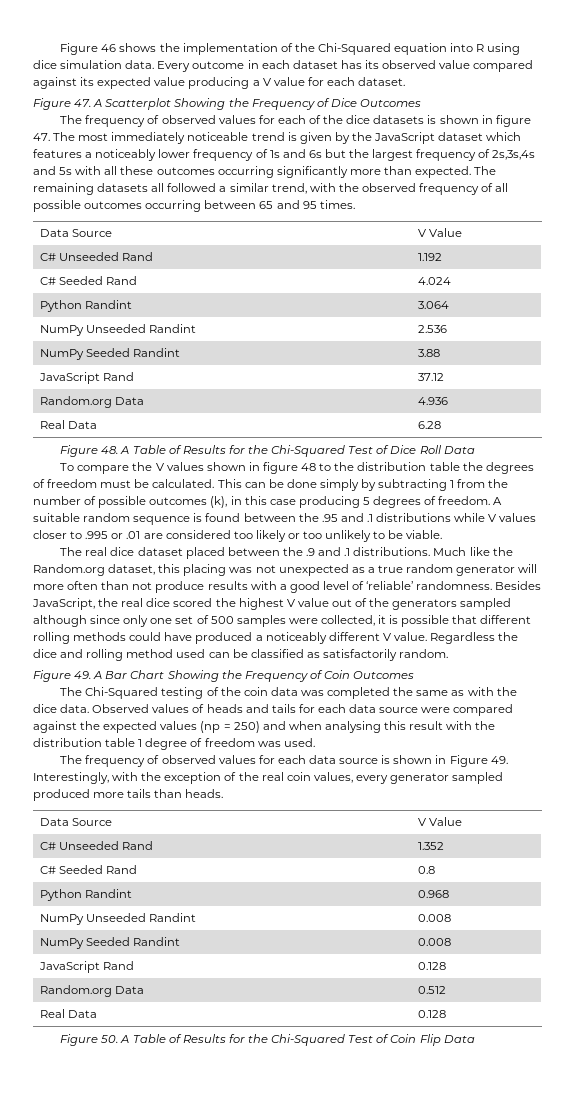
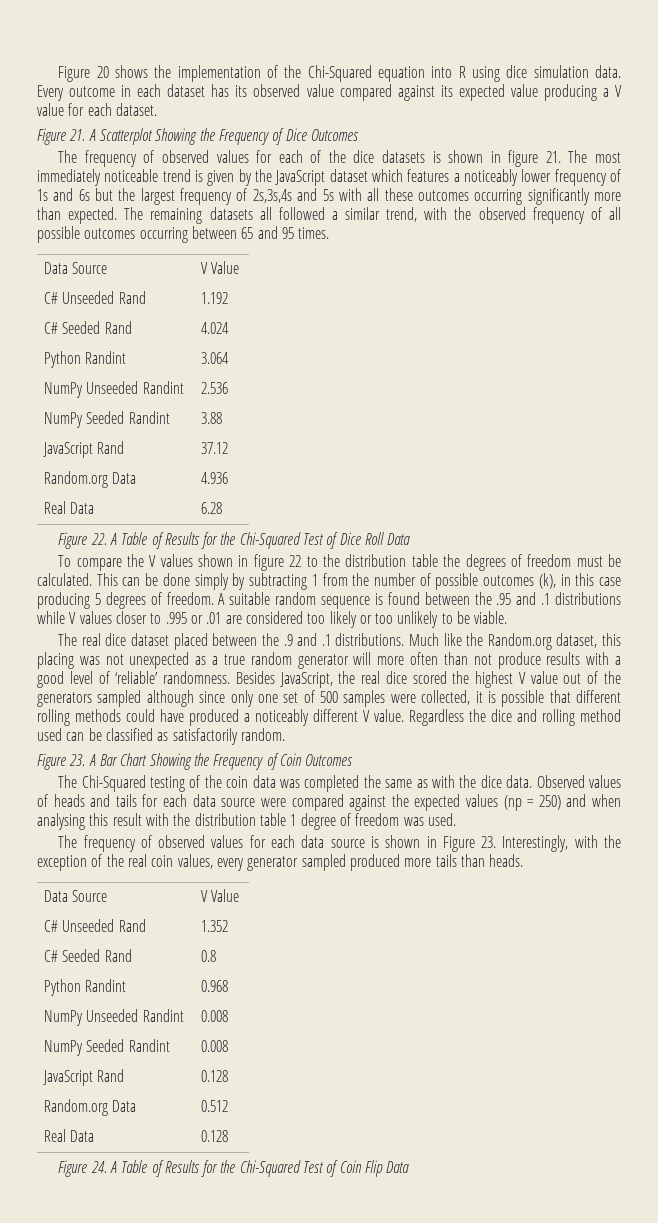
[60,43,117,55] Figure 46 -> [58,66,109,82] Figure 20
[74,99,92,107] 47. -> [69,129,86,141] 21.
[33,133,50,141] 47. -> [545,151,561,163] 21.
[101,446,119,454] 48. -> [90,533,107,545] 22.
[301,463,317,471] 48 -> [289,555,302,567] 22
[74,671,92,679] 49. -> [69,754,86,766] 23.
[490,756,508,764] 49. -> [481,836,497,848] 23.
[100,1035,119,1043] 50. -> [90,1161,107,1173] 24.

